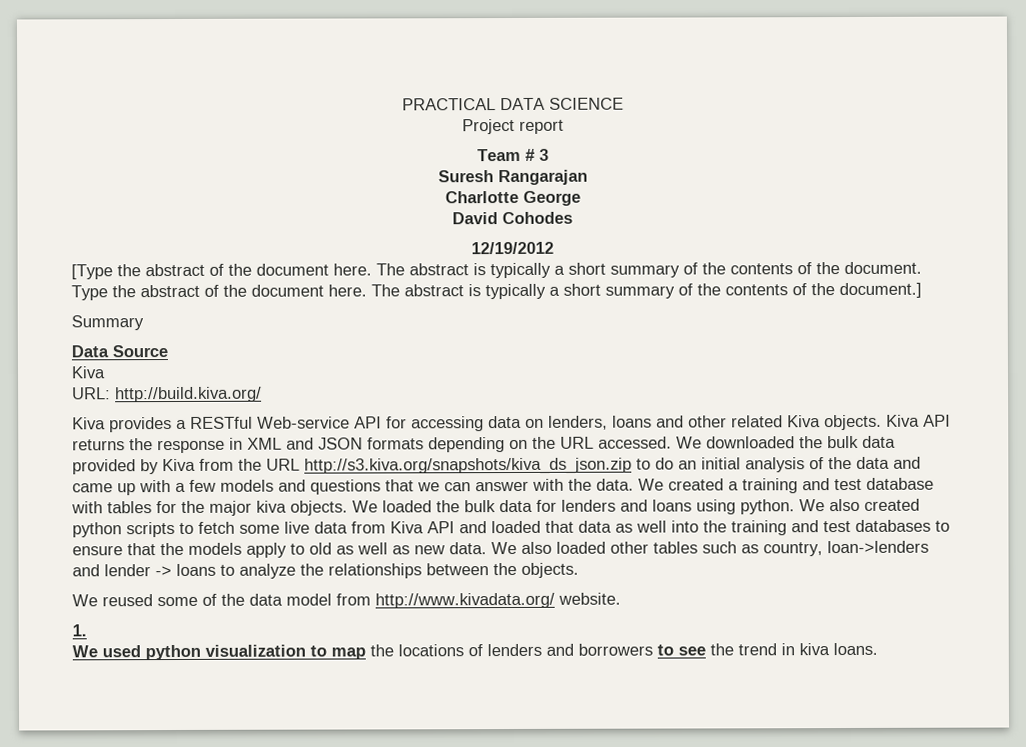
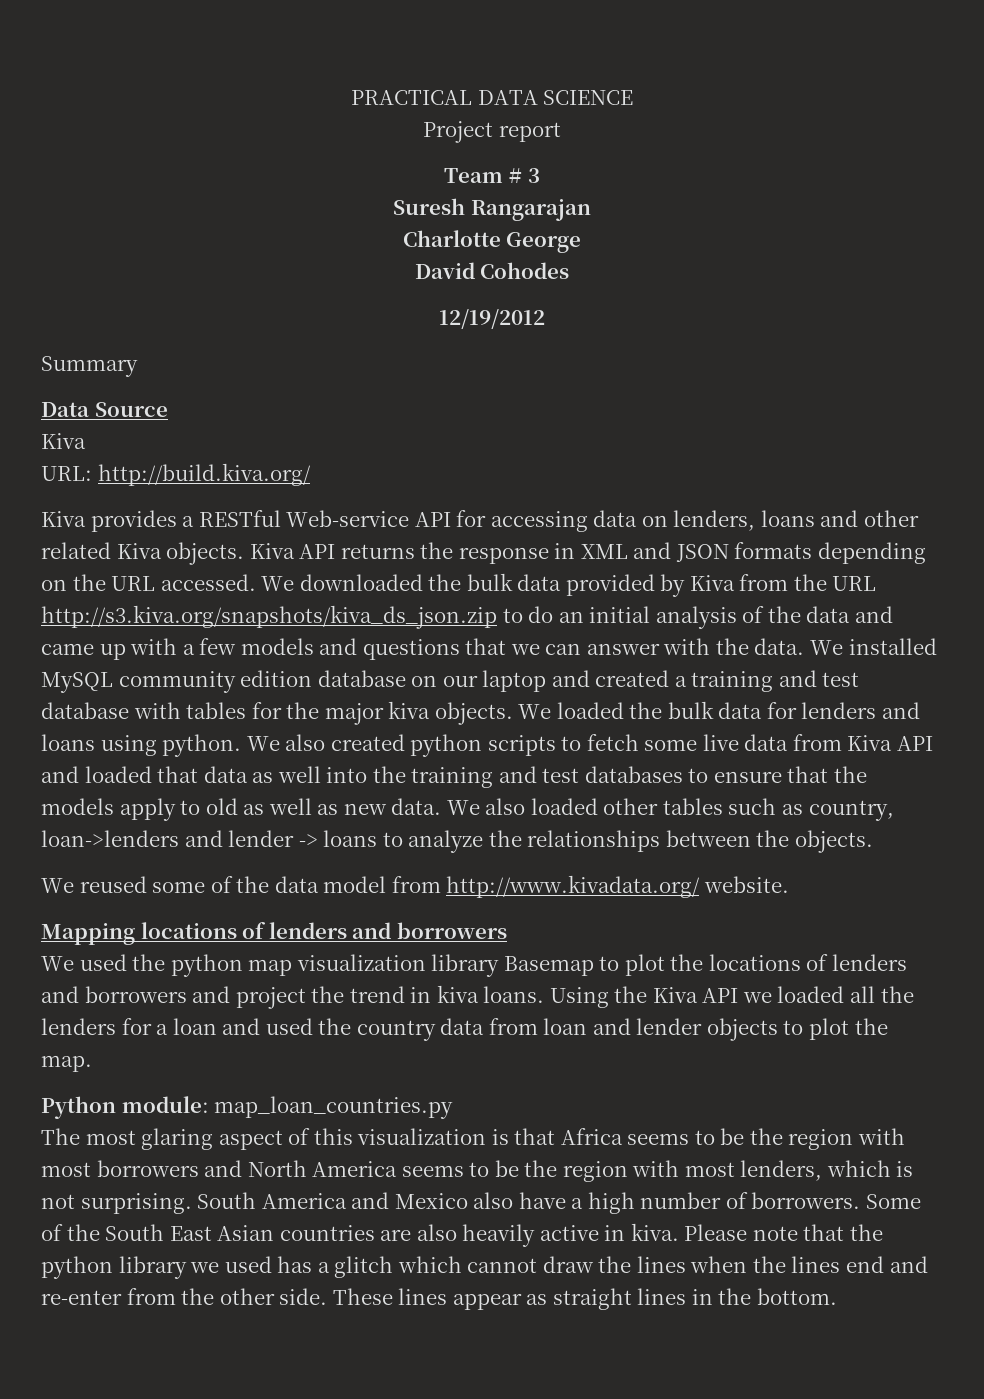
[71,261,922,280] [71,282,922,301] // [Type the abstract of the document here. The abstract is typically a short summary of the contents of the document. Type the abstract of the document here. The abstract is typically a short summary of the contents of the document.] -> (545, 319) none
(664, 484) none -> [848,638,937,655] [41,670,590,693] installed MySQL community edition database on our laptop and
[72,624,87,637] [72,644,366,661] 1. // We used python visualization to map -> [41,922,507,945] [41,954,665,977] Mapping locations of lenders and borrowers // We used the python map visualization library Basemap to plot
[657,644,706,656] to see -> [192,986,306,1009] and project
(878, 649) none -> [549,986,914,1008] [41,1018,888,1041] [41,1055,92,1072] [41,1096,454,1119] [41,1128,906,1150] [41,1160,914,1182] [41,1192,921,1214] [41,1223,884,1247] [41,1256,928,1279] [41,1288,837,1310] Using the Kiva API we loaded all the lenders for a loan and used the country data from loan and lender objects to plot the map. // Python module: map_loan_countries.py // The most glaring aspect of this visualization is that Africa seems to be the region with most borrowers and North America seems to be the region with most lenders, which is not surprising. South America and Mexico also have a high number of borrowers. Some of the South East Asian countries are also heavily active in kiva. Please note that the python library we used has a glitch which cannot draw the lines when the lines end and re-enter from the other side. These lines appear as straight lines in the bottom.

